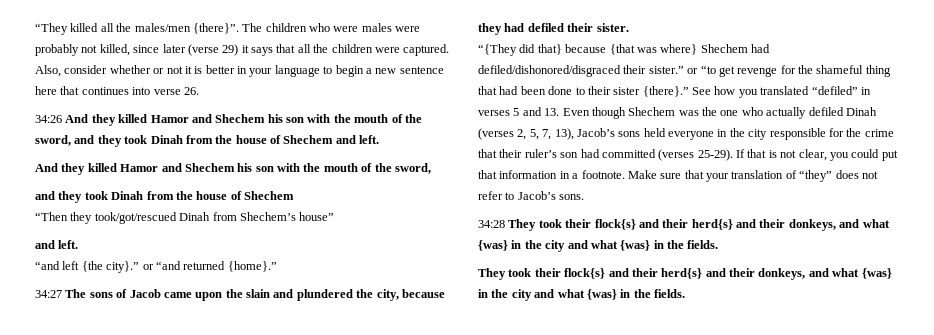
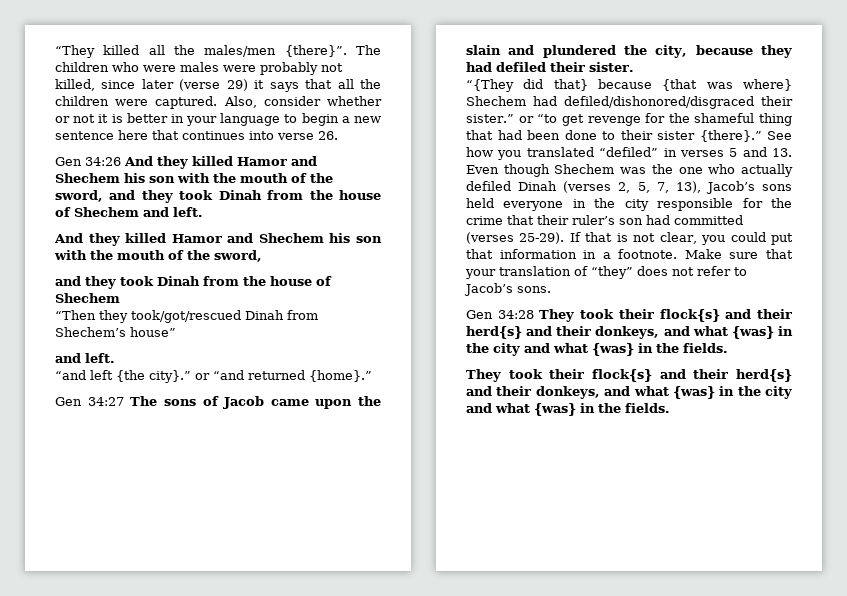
(199, 91) none -> [55,157,82,166] Gen
(277, 266) none -> [55,397,82,406] Gen
(585, 197) none -> [466,310,493,319] Gen

